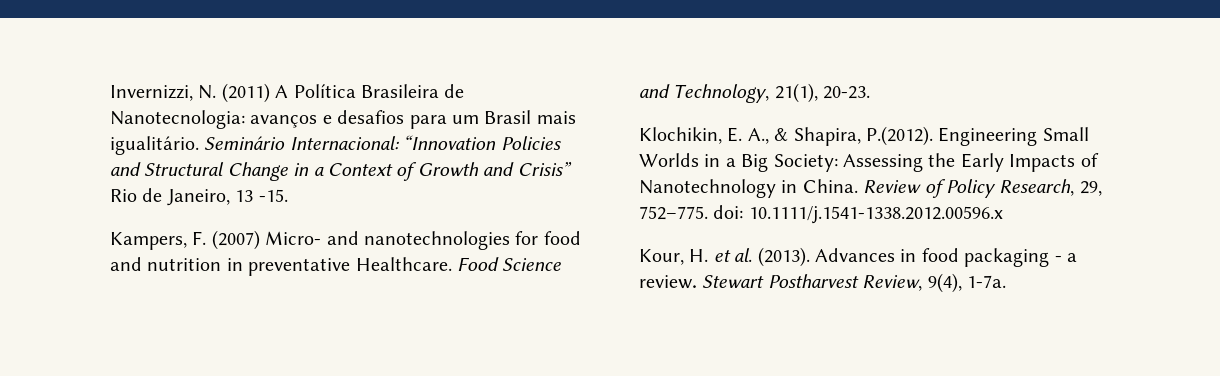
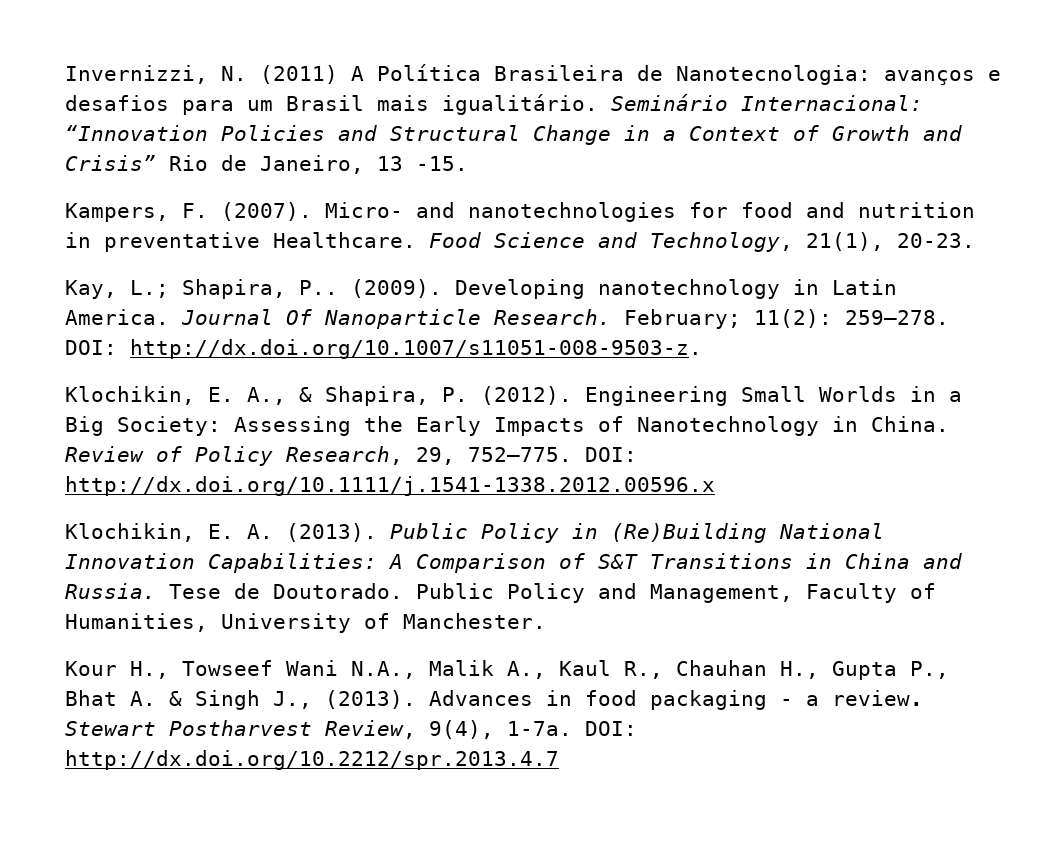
[211,230,260,250] (2007) -> [221,202,312,221] (2007).
(871, 92) none -> [65,279,897,299] [65,309,949,329] [65,339,702,359] // Kay, L.; Shapira, P.. (2009). Developing nanotechnology in Latin America. Journal Of Nanoparticle Research. February; 11(2): 259–278. DOI: http://dx.doi.org/10.1007/s11051-008-9503-z.
[866,126,933,146] P.(2012). -> [442,386,572,405] P. (2012).
[713,205,1003,224] [639,248,753,265] doi: 10.1111/j.1541-1338.2012.00596.x // Kour, H. et al. -> [585,447,637,462] [65,476,715,496] [65,523,884,543] [65,553,962,573] [65,583,936,603] [65,613,546,633] [65,660,949,680] [65,690,312,710] DOI: http://dx.doi.org/10.1111/j.1541-1338.2012.00596.x // Klochikin, E. A. (2013). Public Policy in (Re)Building National Innovation Capabilities: A Comparison of S&T Transitions in China and Russia. Tese de Doutorado. Public Policy and Management, Faculty of Humanities, University of Manchester. // Kour H., Towseef Wani N.A., Malik A., Kaul R., Chauhan H., Gupta P., Bhat A. & Singh J.,
(1006, 281) none -> [585,721,637,736] [65,750,559,770] DOI: http://dx.doi.org/10.2212/spr.2013.4.7

